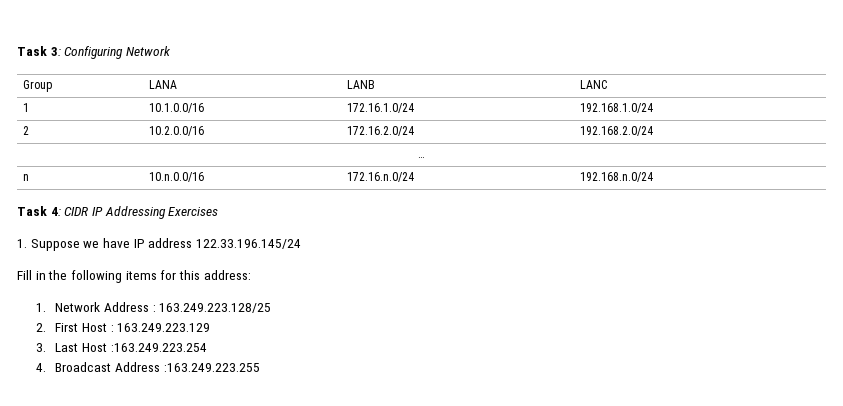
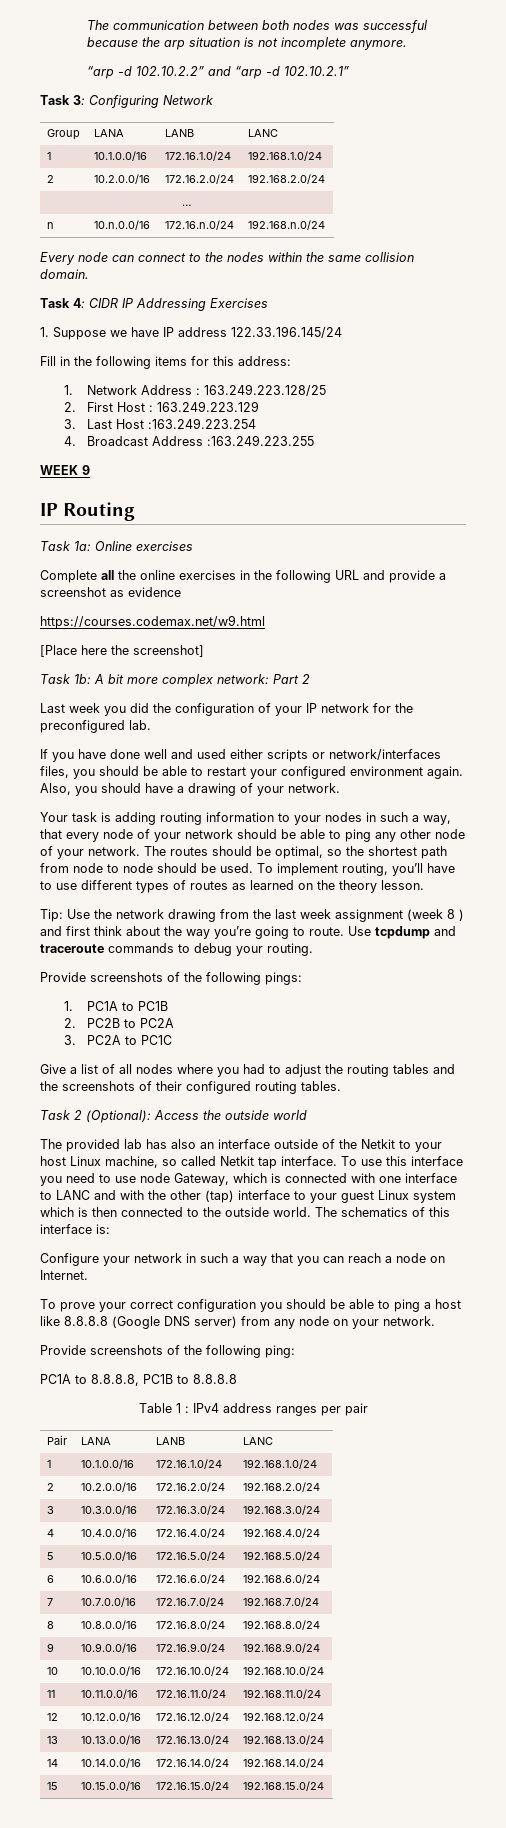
(17, 51) none -> [87,20,428,33] [87,37,408,50] [87,66,350,79] The communication between both nodes was successful because the arp situation is not incomplete anymore. // “arp -d 102.10.2.2” and “arp -d 102.10.2.1” //
(654, 177) none -> [40,252,414,265] [40,269,89,279] // Every node can connect to the nodes within the same collision domain.
(260, 367) none -> [40,465,90,475] [40,502,136,521] [40,541,193,551] [40,570,446,583] [40,587,181,597] [40,615,265,629] [40,645,204,657] [40,674,310,687] [40,703,413,716] [40,720,151,733] [40,749,441,762] [40,766,463,779] [40,783,340,796] [40,812,451,825] [40,829,465,842] [40,846,447,859] [40,863,455,876] [40,880,424,893] [40,909,464,922] [40,926,456,939] [40,943,313,956] [40,972,302,985] [63,1001,169,1011] [63,1018,175,1028] [63,1035,173,1045] [40,1064,455,1077] [40,1081,341,1094] [40,1110,307,1123] [40,1139,442,1152] [40,1156,463,1169] [40,1173,457,1186] [40,1190,456,1203] [40,1207,450,1217] [40,1224,110,1234] [40,1253,445,1266] [40,1270,88,1280] [40,1299,461,1312] [40,1316,435,1329] [40,1345,295,1358] [40,1374,237,1386] [138,1403,368,1416] [46,1435,67,1445] [80,1437,111,1445] [155,1437,185,1445] [242,1437,273,1445] [46,1460,51,1468] [80,1459,134,1469] [155,1459,222,1469] [242,1459,317,1469] [46,1483,54,1491] [80,1482,137,1492] [155,1482,225,1492] [242,1482,320,1492] [46,1506,54,1514] [80,1505,137,1515] [155,1505,225,1515] [242,1505,320,1515] [46,1529,54,1537] [80,1528,137,1538] [155,1528,225,1538] [242,1528,320,1538] [46,1552,54,1560] [80,1551,137,1561] [155,1551,225,1561] [242,1551,320,1561] [46,1575,54,1583] [80,1574,137,1584] [155,1574,225,1584] [242,1574,320,1584] [46,1598,53,1606] [80,1597,136,1607] [155,1597,224,1607] [242,1597,319,1607] [46,1621,54,1629] [80,1620,137,1630] [155,1620,225,1630] [242,1620,320,1630] [46,1643,54,1652] [80,1643,137,1653] [155,1643,225,1653] [242,1643,320,1653] [46,1667,58,1675] [80,1666,141,1676] [155,1666,229,1676] [242,1666,324,1676] [46,1690,55,1698] [80,1689,138,1699] [155,1689,226,1699] [242,1689,321,1699] [46,1713,58,1721] [80,1712,141,1722] [155,1712,229,1722] [242,1712,324,1722] [46,1736,58,1744] [80,1735,141,1745] [155,1735,229,1745] [242,1735,324,1745] [46,1759,58,1767] [80,1758,141,1768] [155,1758,229,1768] [242,1758,324,1768] [46,1782,58,1790] [80,1781,141,1791] [155,1781,229,1791] [242,1781,324,1791] // WEEK 9 // IP Routing // Task 1a: Online exercises // Complete all the online exercises in the following URL and provide a screenshot as evidence // https://courses.codemax.net/w9.html // [Place here the screenshot] // Task 1b: A bit more complex network: Part 2 // Last week you did the configuration of your IP network for the preconfigured lab. // If you have done well and used either scripts or network/interfaces files, you should be able to restart your configured environment again. Also, you should have a drawing of your network. // Your task is adding routing information to your nodes in such a way, that every node of your network should be able to ping any other node of your network. The routes should be optimal, so the shortest path from node to node should be used. To implement routing, you’ll have to use different types of routes as learned on the theory lesson. // Tip: Use the network drawing from the last week assignment (week 8 ) and first think about the way you’re going to route. Use tcpdump and traceroute commands to debug your routing. // Provide screenshots of the following pings: // 1. PC1A to PC1B // 2. PC2B to PC2A // 3. PC2A to PC1C // Give a list of all nodes where you had to adjust the routing tables and the screenshots of their configured routing tables. // Task 2 (Optional): Access the outside world // The provided lab has also an interface outside of the Netkit to your host Linux machine, so called Netkit tap interface. To use this interface you need to use node Gateway, which is connected with one interface to LANC and with the other (tap) interface to your guest Linux system which is then connected to the outside world. The schematics of this interface is: // Configure your network in such a way that you can reach a node on Internet. // To prove your correct configuration you should be able to ping a host like 8.8.8.8 (Google DNS server) from any node on your network. // Provide screenshots of the following ping: // PC1A to 8.8.8.8, PC1B to 8.8.8.8 // Table 1 : IPv4 address ranges per pair // Pair | LANA | LANB | LANC // 1 | 10.1.0.0/16 | 172.16.1.0/24 | 192.168.1.0/24 // 2 | 10.2.0.0/16 | 172.16.2.0/24 | 192.168.2.0/24 // 3 | 10.3.0.0/16 | 172.16.3.0/24 | 192.168.3.0/24 // 4 | 10.4.0.0/16 | 172.16.4.0/24 | 192.168.4.0/24 // 5 | 10.5.0.0/16 | 172.16.5.0/24 | 192.168.5.0/24 // 6 | 10.6.0.0/16 | 172.16.6.0/24 | 192.168.6.0/24 // 7 | 10.7.0.0/16 | 172.16.7.0/24 | 192.168.7.0/24 // 8 | 10.8.0.0/16 | 172.16.8.0/24 | 192.168.8.0/24 // 9 | 10.9.0.0/16 | 172.16.9.0/24 | 192.168.9.0/24 // 10 | 10.10.0.0/16 | 172.16.10.0/24 | 192.168.10.0/24 // 11 | 10.11.0.0/16 | 172.16.11.0/24 | 192.168.11.0/24 // 12 | 10.12.0.0/16 | 172.16.12.0/24 | 192.168.12.0/24 // 13 | 10.13.0.0/16 | 172.16.13.0/24 | 192.168.13.0/24 // 14 | 10.14.0.0/16 | 172.16.14.0/24 | 192.168.14.0/24 // 15 | 10.15.0.0/16 | 172.16.15.0/24 | 192.168.15.0/24

